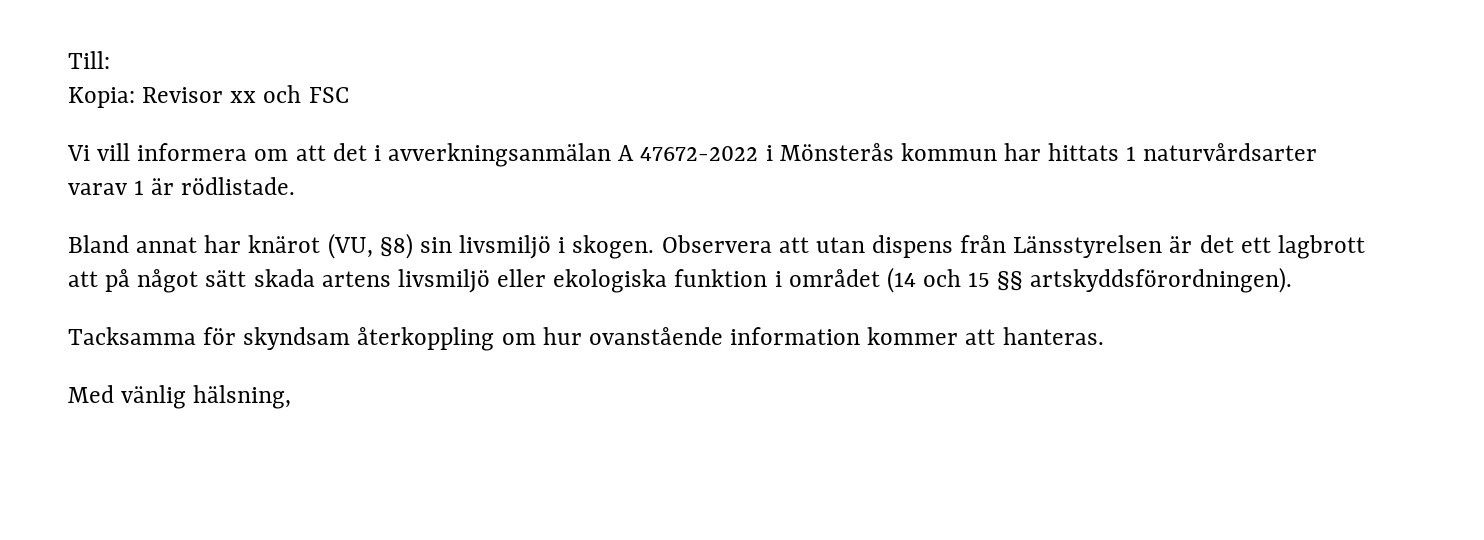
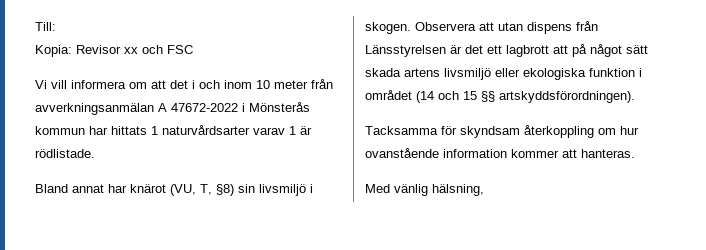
(381, 153) none -> [199,79,333,89] och inom 10 meter från
(373, 246) none -> [200,184,212,195] T,

